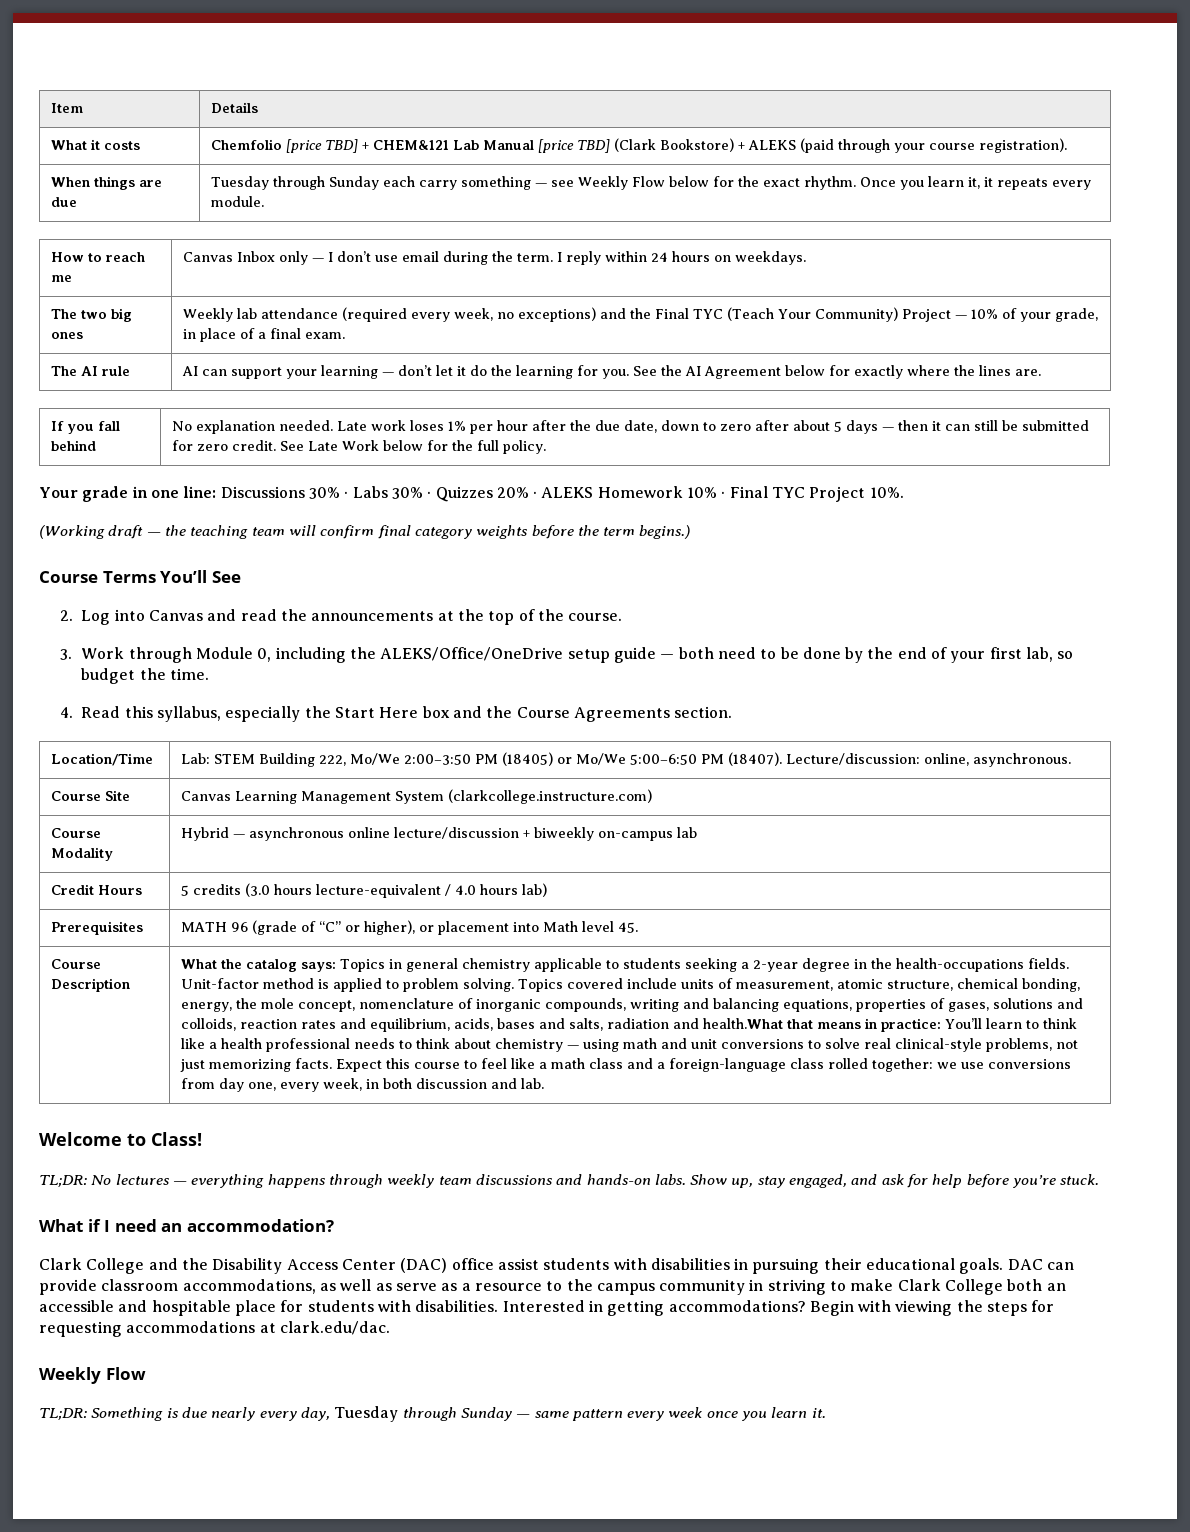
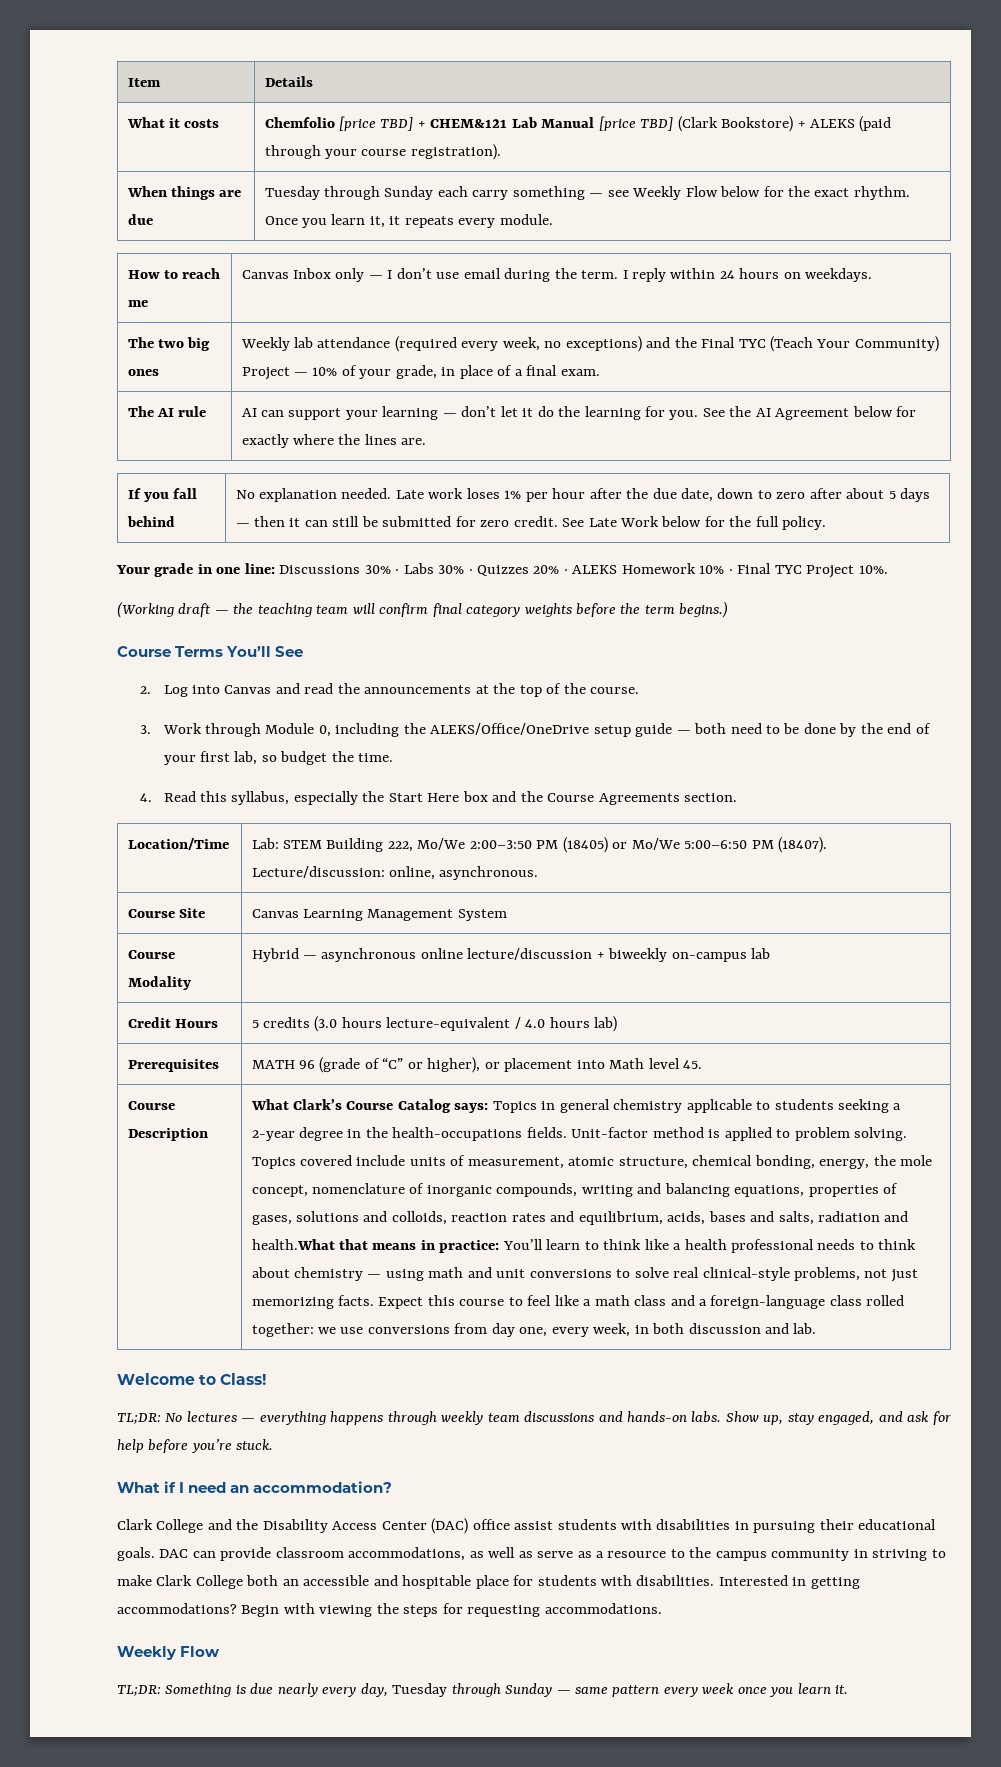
[447,789,652,804] (clarkcollege.instructure.com) -> (507, 915) none
[220,959,297,972] the catalog -> [292,1099,451,1113] Clark’s Course Catalog
[126,1321,390,1335] accommodations at clark.edu/dac. -> [544,1603,662,1614] accommodations.

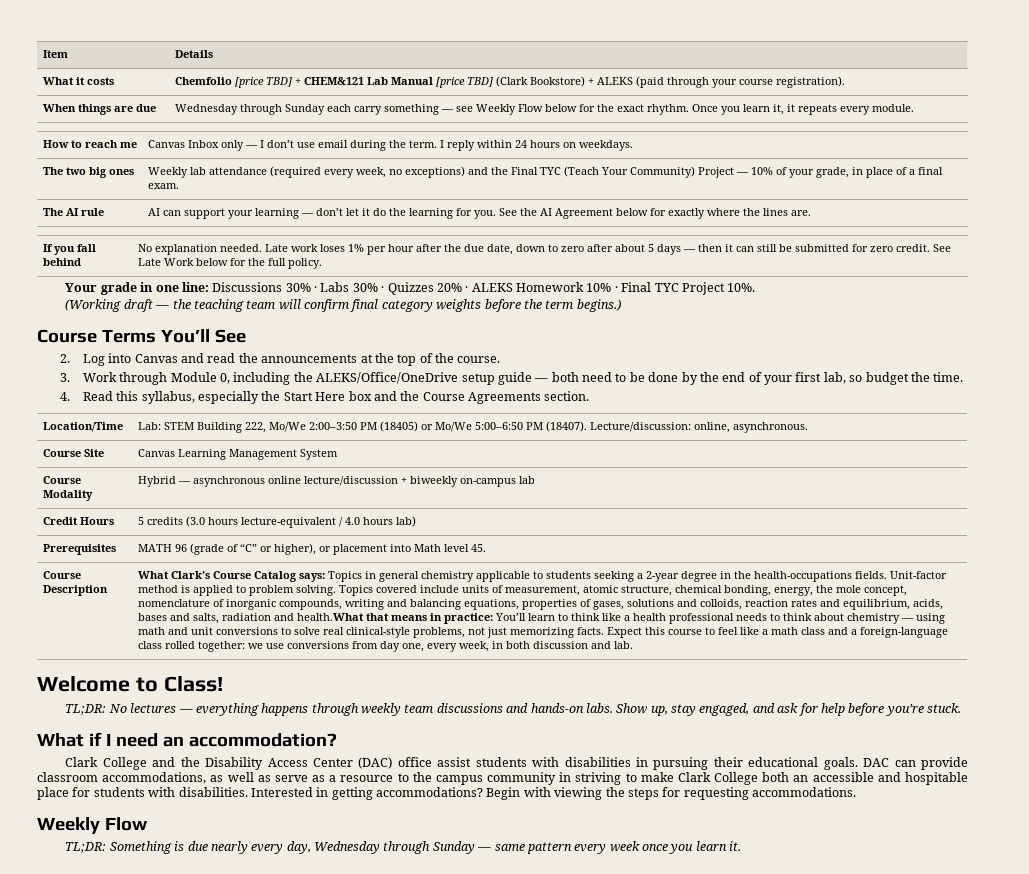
[264,186,320,200] Tuesday -> [174,104,238,115] Wednesday
[392,1683,448,1697] Tuesday -> [314,841,381,854] Wednesday

